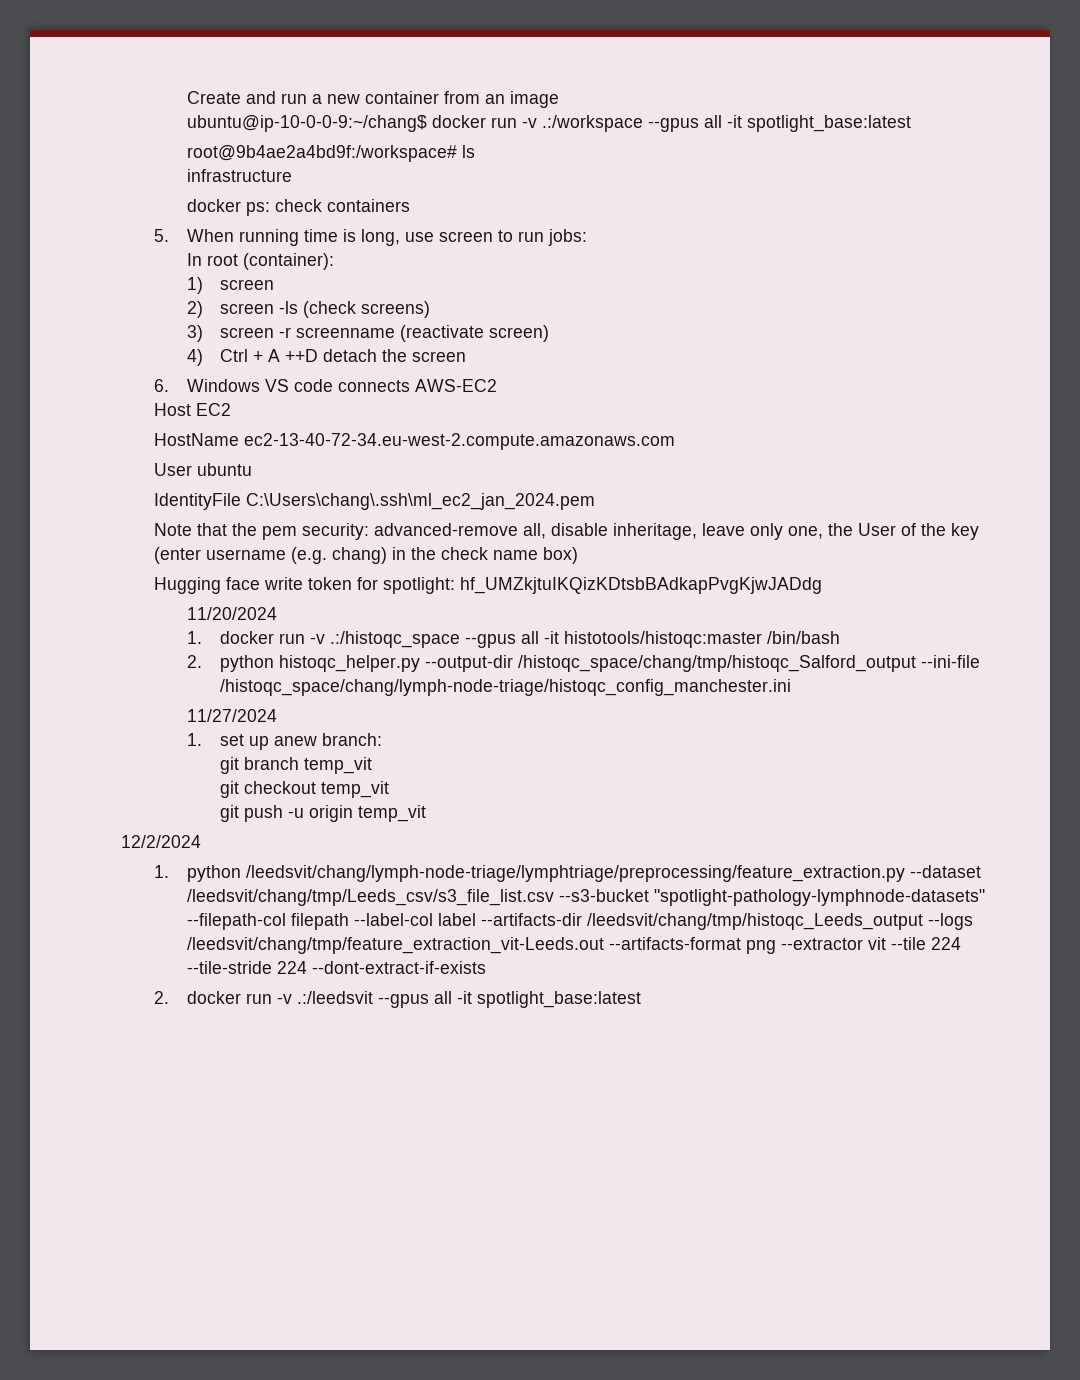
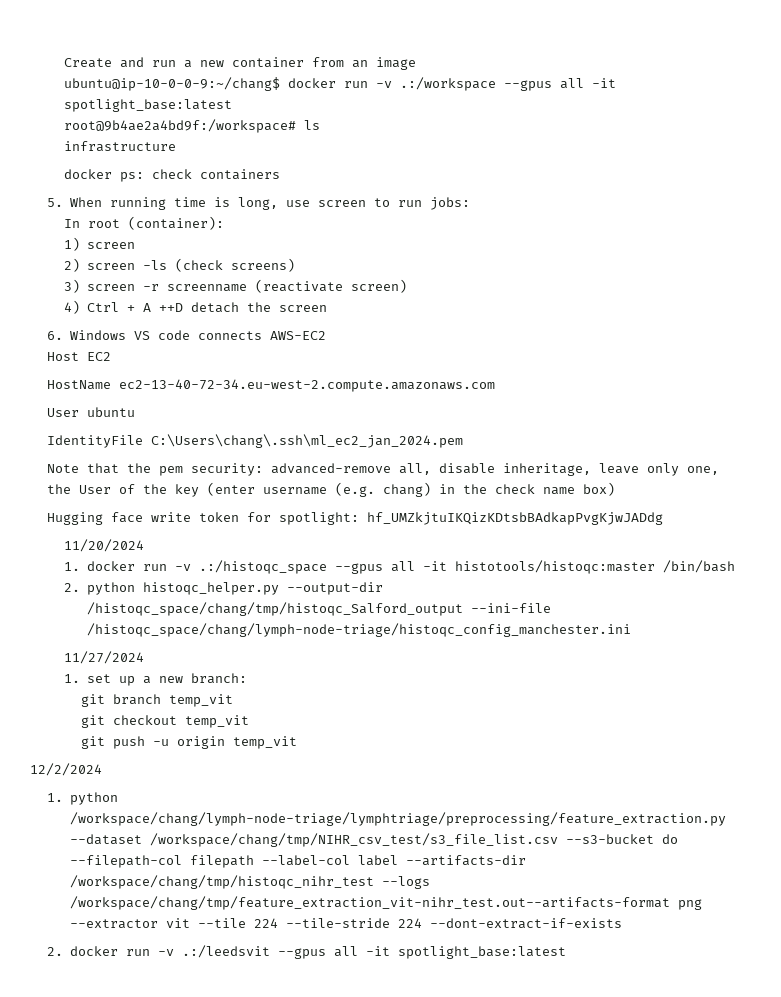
[274,736,318,746] anew -> [142,676,183,684] a new
[246,865,982,882] [187,889,986,906] /leedsvit/chang/lymph-node-triage/lymphtriage/preprocessing/feature_extraction.py --dataset /leedsvit/chang/tmp/Leeds_csv/s3_file_list.csv --s3-bucket "spotlight-pathology-lymphnode-datasets" -> [69,812,726,826] [69,833,678,847] /workspace/chang/lymph-node-triage/lymphtriage/preprocessing/feature_extraction.py --dataset /workspace/chang/tmp/NIHR_csv_test/s3_file_list.csv --s3-bucket do
[587,913,974,930] [187,937,742,954] /leedsvit/chang/tmp/histoqc_Leeds_output --logs /leedsvit/chang/tmp/feature_extraction_vit-Leeds.out --artifacts-format -> [69,875,430,889] [69,896,670,910] /workspace/chang/tmp/histoqc_nihr_test --logs /workspace/chang/tmp/feature_extraction_vit-nihr_test.out--artifacts-format

